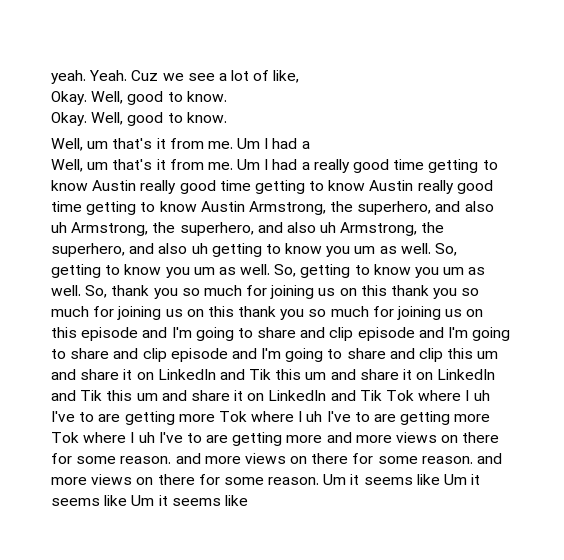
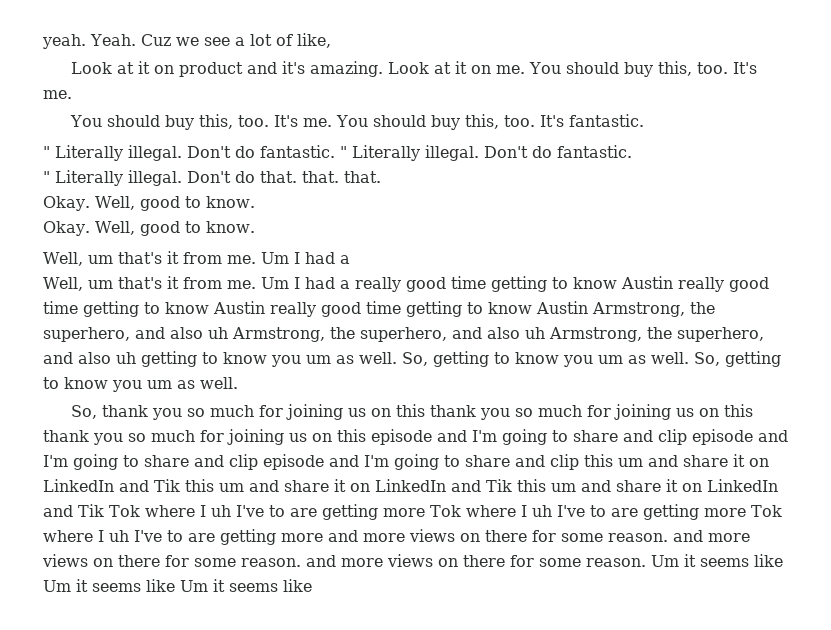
(300, 76) none -> [70,61,757,77] [43,90,72,99] [69,114,644,130] [43,145,632,161] [43,170,381,186] // Look at it on product and it's amazing. Look at it on me. You should buy this, too. It's me. // You should buy this, too. It's me. You should buy this, too. It's fantastic. // " Literally illegal. Don't do fantastic. " Literally illegal. Don't do fantastic. // " Literally illegal. Don't do that. that. that.
(81, 290) none -> (238, 383) //

